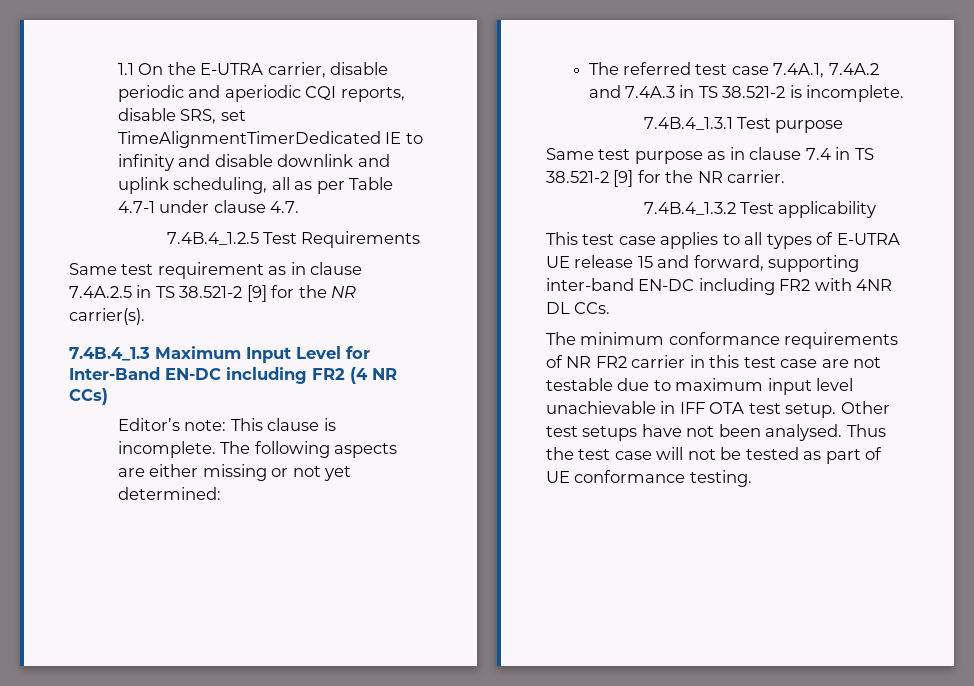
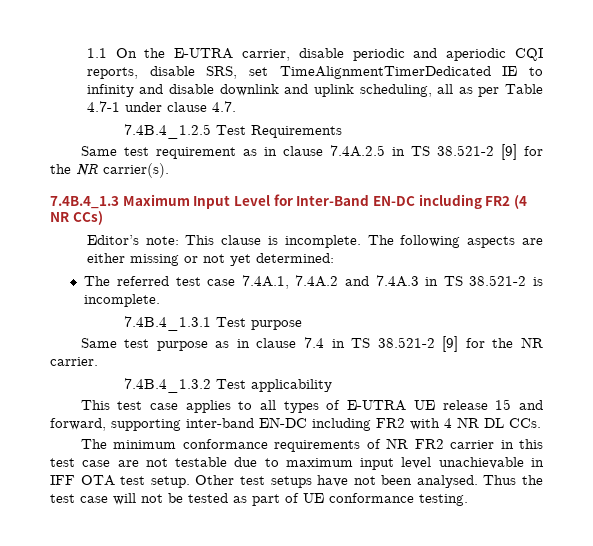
[856,279,893,291] 4NR -> [444,417,479,428] 4 NR

